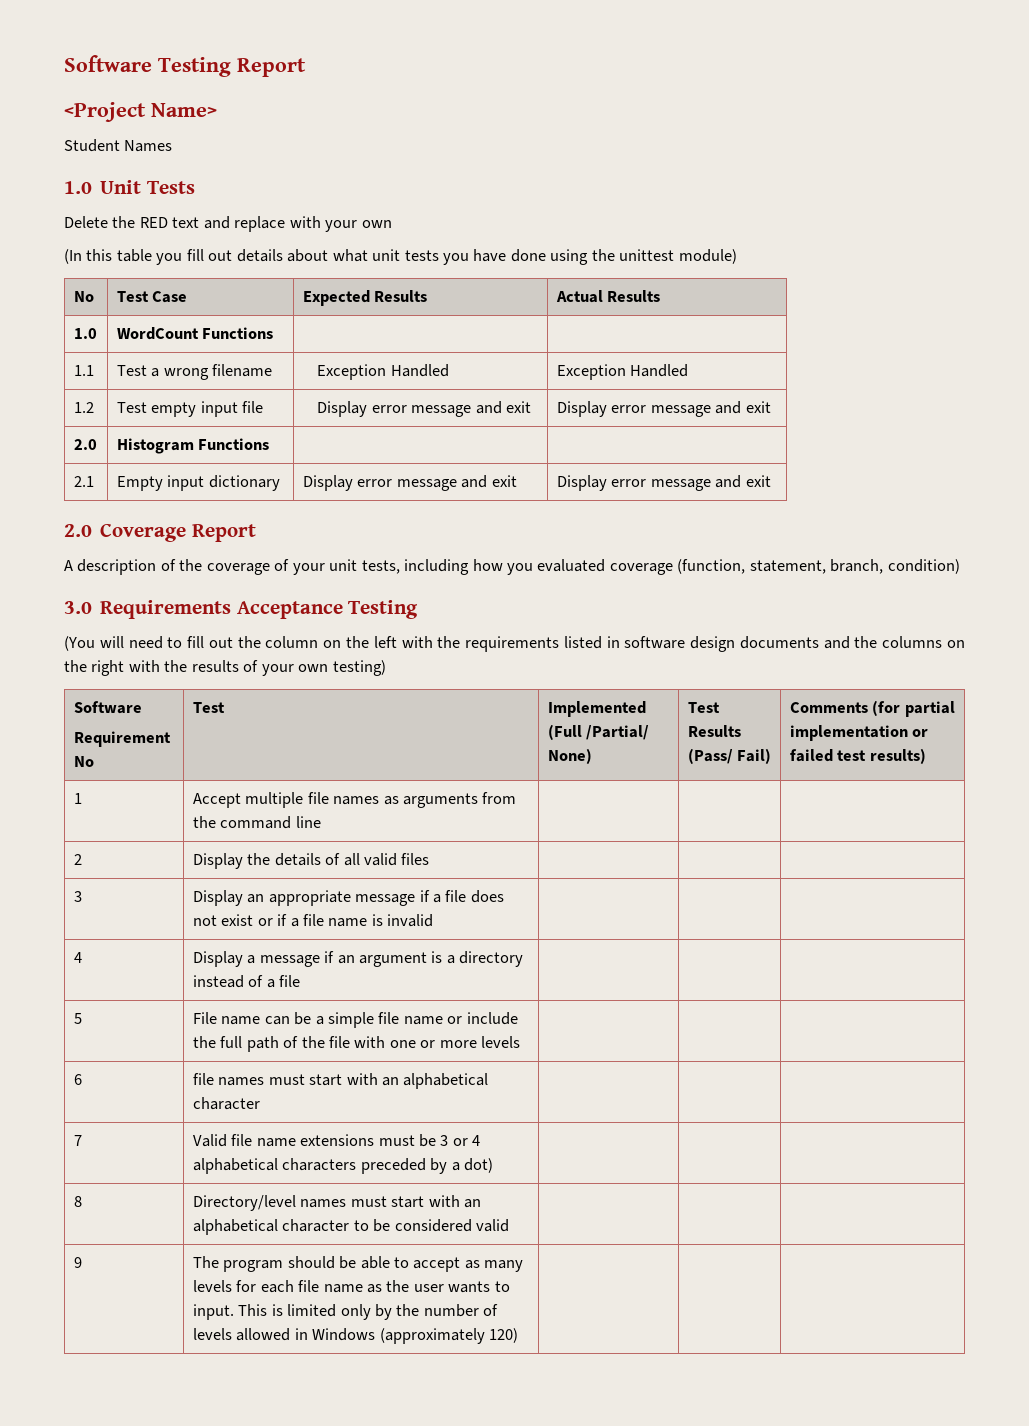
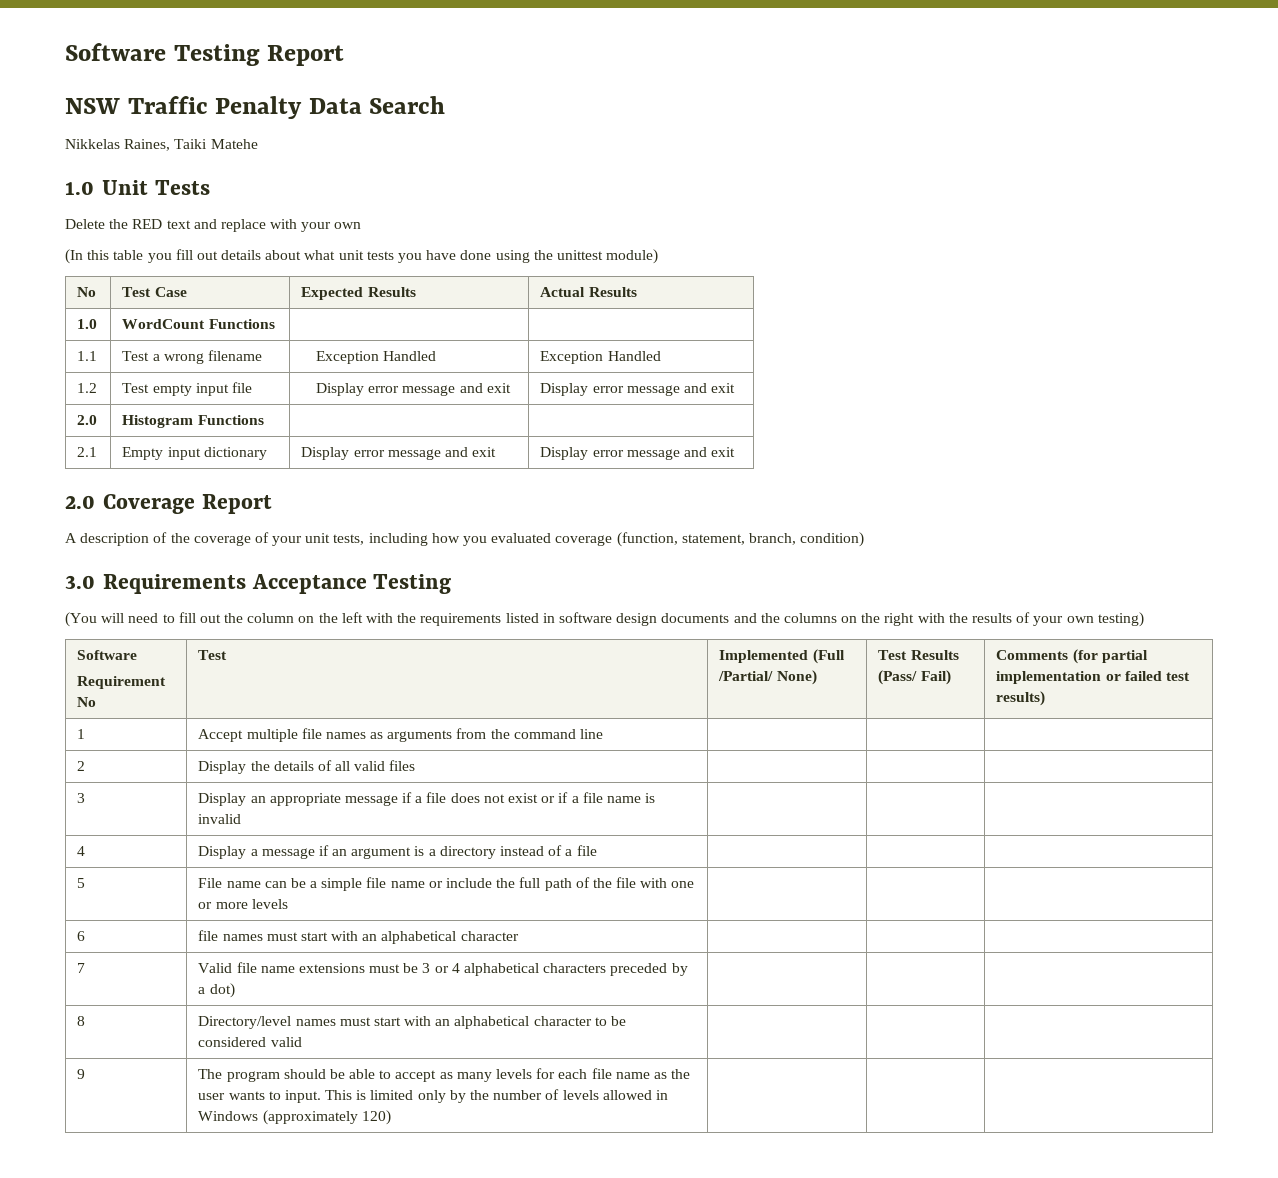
[64,102,217,122] [64,139,173,152] <Project Name> // Student Names -> [65,96,446,119] [65,139,258,151] NSW Traffic Penalty Data Search // Nikkelas Raines, Taiki Matehe

